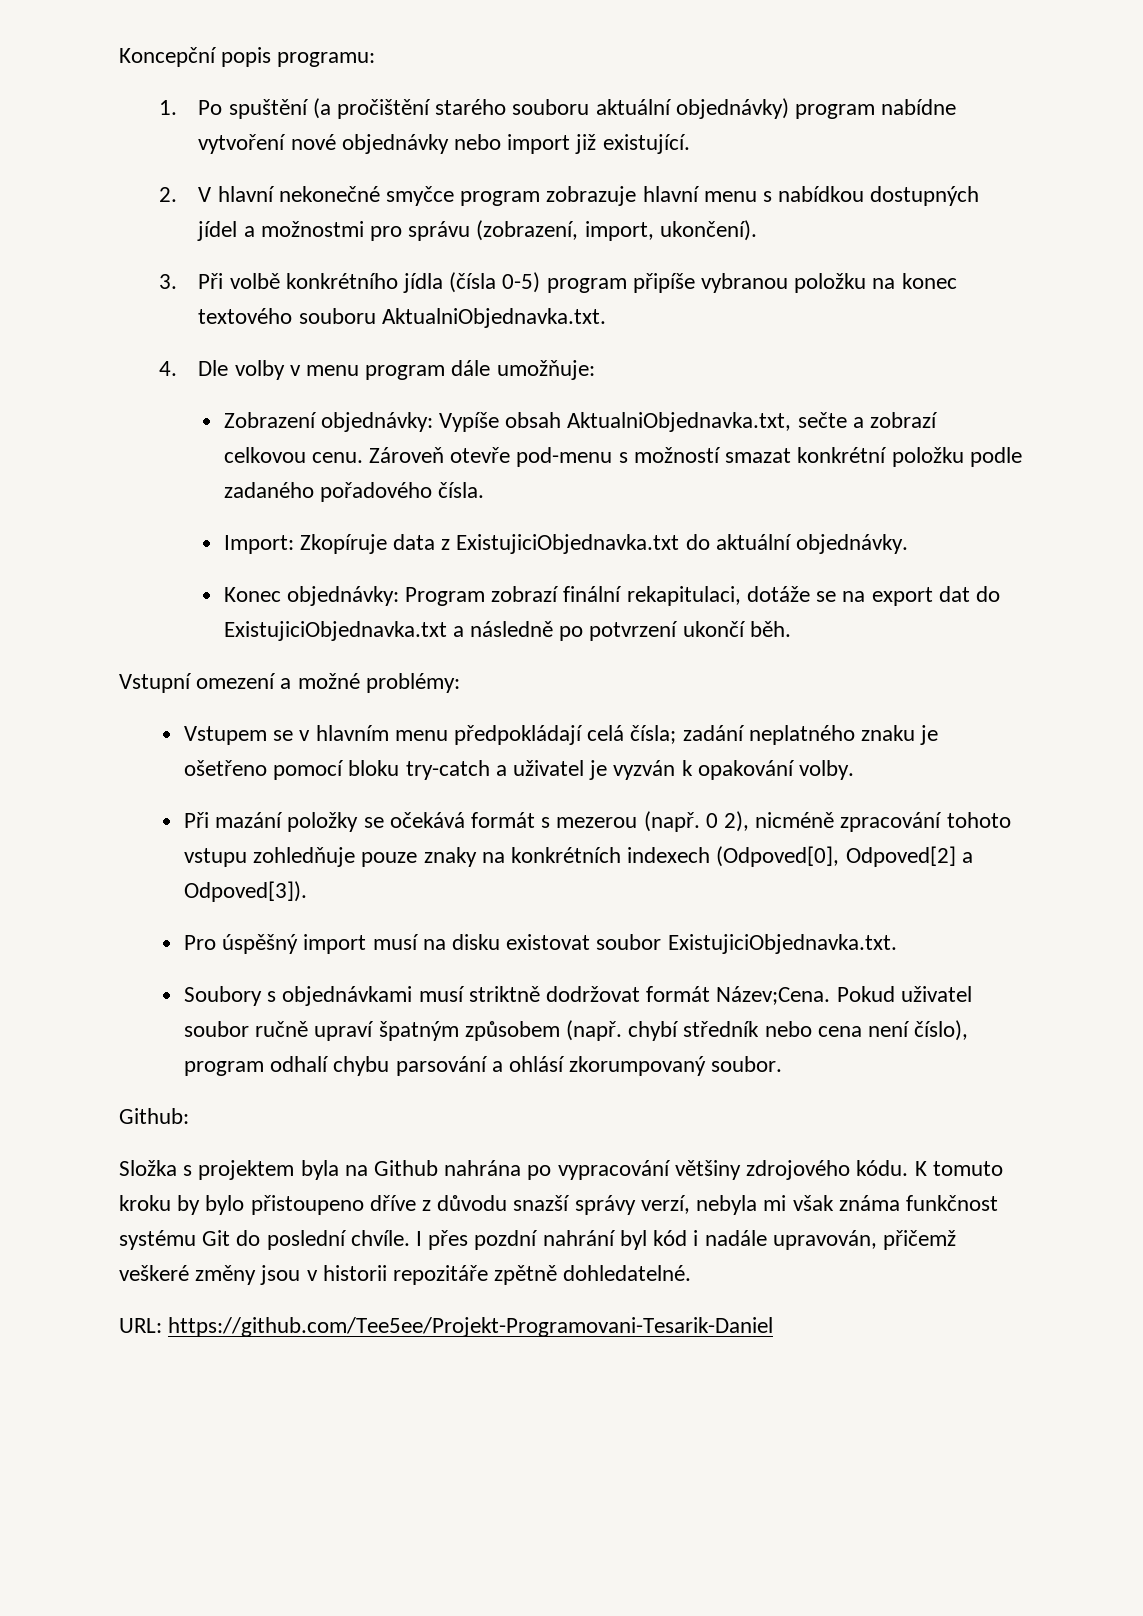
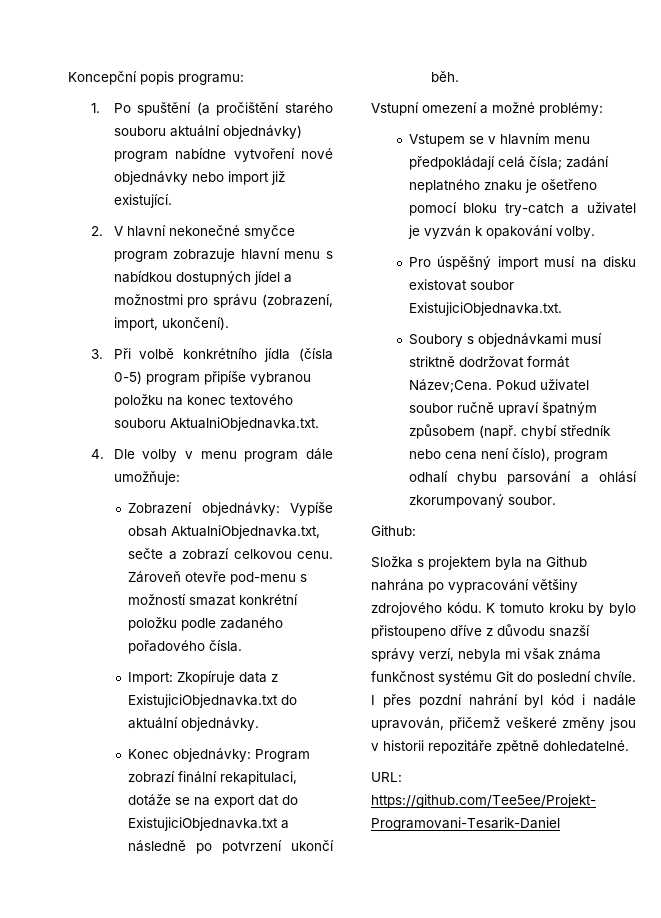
[183,811,1011,832] [183,846,973,867] [183,881,307,902] // Při mazání položky se očekává formát s mezerou (např. 0 2), nicméně zpracování tohoto vstupu zohledňuje pouze znaky na konkrétních indexech (Odpoved[0], Odpoved[2] a Odpoved[3]). -> (595, 232) none

